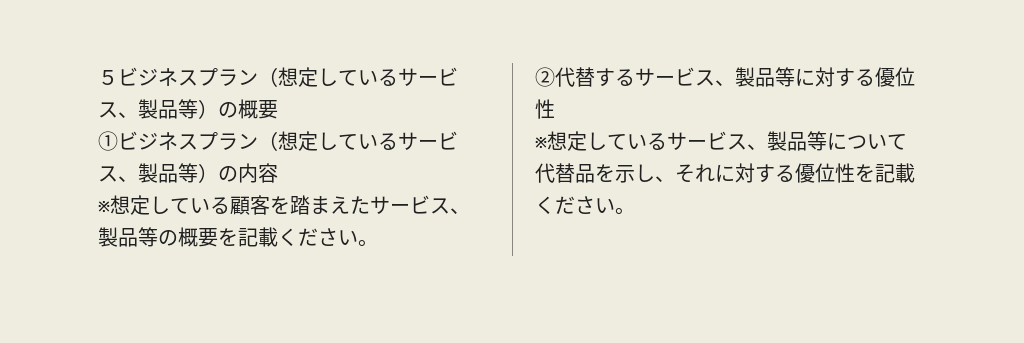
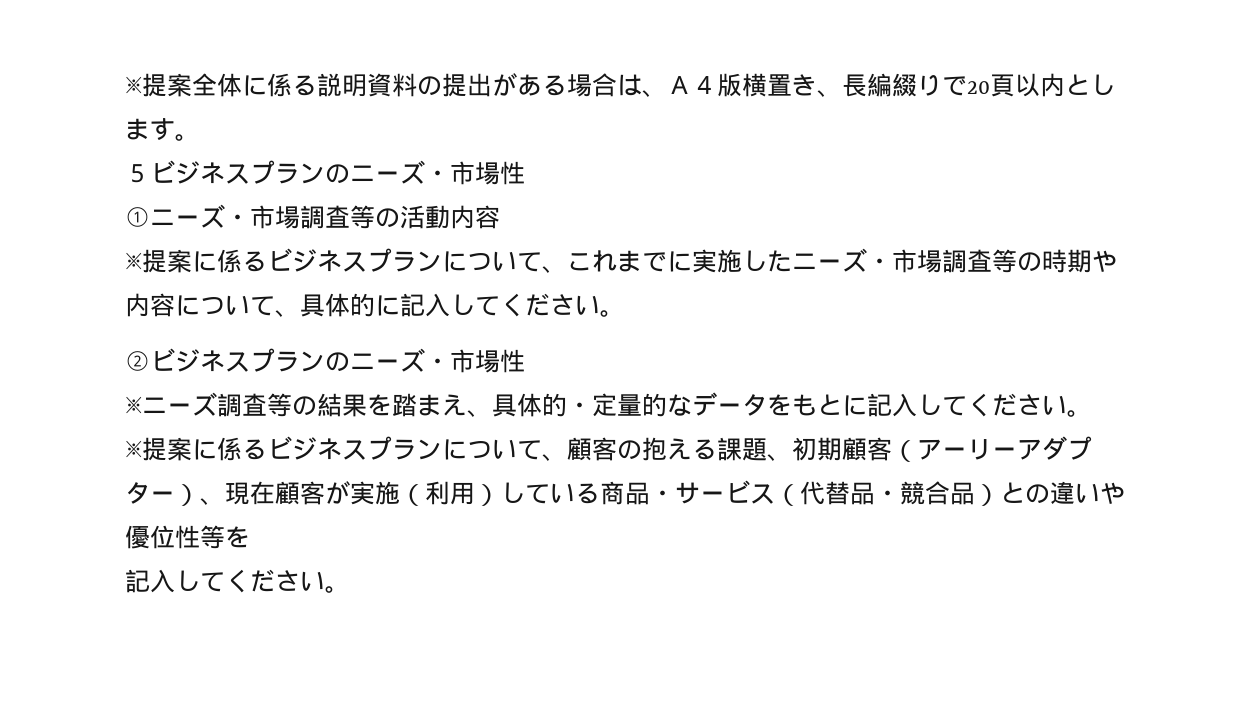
[98,67,458,87] [98,99,278,119] [98,131,458,151] [98,163,278,183] [98,195,470,215] [98,227,378,247] [535,67,915,87] [535,99,555,119] [535,131,907,151] [535,163,915,183] ５ビジネスプラン（想定しているサービス、製品等）の概要 // ①ビジネスプラン（想定しているサービス、製品等）の内容 // ※想定している顧客を踏まえたサービス、製品等の概要を記載ください。 // ②代替するサービス、製品等に対する優位性 // ※想定しているサービス、製品等について代替品を示し、それに対する優位性を記載 -> [125,73,1115,97] [125,118,200,141] [125,160,525,185] [125,204,500,229] [125,248,1117,273] [125,293,625,317] [125,348,525,373] [125,392,1092,417] [125,436,1092,462] [125,480,1125,506] [125,525,250,549] [125,569,225,593] ※提案全体に係る説明資料の提出がある場合は、Ａ４版横置き、長編綴りで20頁以内とします。 // ５ビジネスプランのニーズ・市場性 // ①ニーズ・市場調査等の活動内容 // ※提案に係るビジネスプランについて、これまでに実施したニーズ・市場調査等の時期や内容について、具体的に記入してください。 // ②ビジネスプランのニーズ・市場性 // ※ニーズ調査等の結果を踏まえ、具体的・定量的なデータをもとに記入してください。 // ※提案に係るビジネスプランについて、顧客の抱える課題、初期顧客（アーリーアダプター）、現在顧客が実施（利用）している商品・サービス（代替品・競合品）との違いや優位性等を // 記入して

